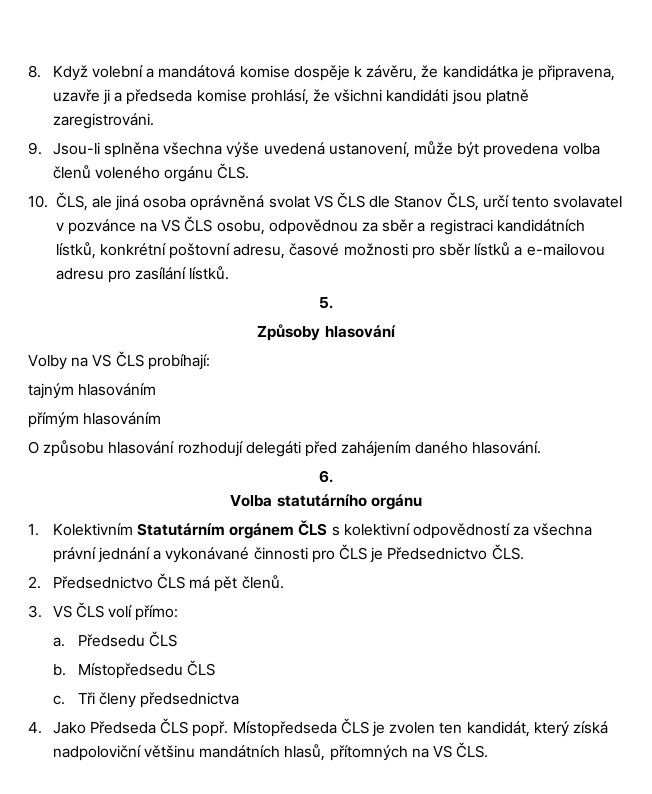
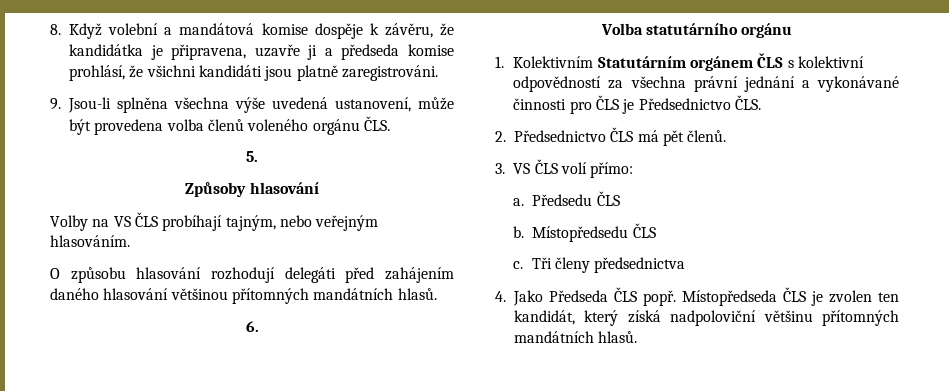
[28,192,623,211] [55,216,585,235] [55,242,605,259] [55,266,230,283] // 10. ČLS, ale jiná osoba oprávněná svolat VS ČLS dle Stanov ČLS, určí tento svolavatel v pozvánce na VS ČLS osobu, odpovědnou za sběr a registraci kandidátních lístků, konkrétní poštovní adresu, časové možnosti pro sběr lístků a e-mailovou adresu pro zasílání lístků. -> (390, 123) none
[147,354,210,370] [28,383,157,399] [28,412,162,428] probíhají: // tajným hlasováním // přímým hlasováním -> [162,215,379,231] [50,235,130,247] probíhají tajným, nebo veřejným hlasováním.
[472,441,542,454] hlasování. -> [103,288,437,304] hlasování většinou přítomných mandátních hlasů.
[199,742,489,761] mandátních hlasů, přítomných na VS ČLS. -> [822,310,900,326] [514,331,638,343] přítomných mandátních hlasů.

